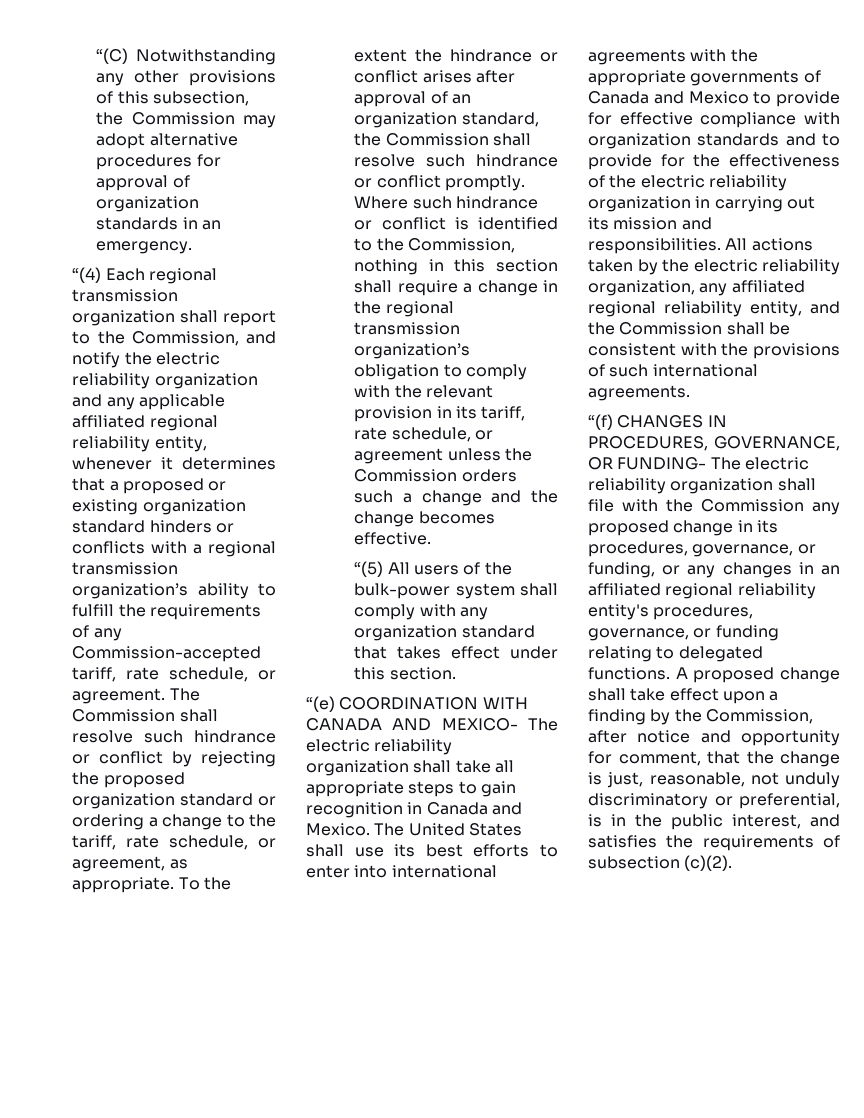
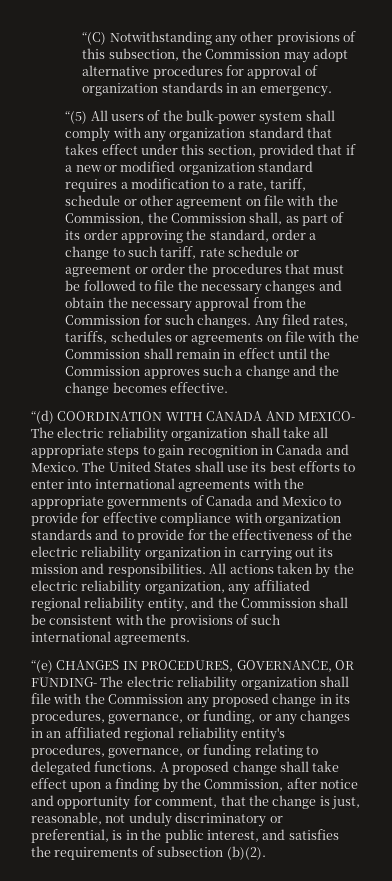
[72,267,217,284] [72,289,179,302] [72,310,276,326] [72,331,276,346] [72,352,220,368] [72,373,258,389] [72,394,225,410] [72,415,218,431] [72,436,207,452] [72,457,276,470] [72,478,227,494] [72,499,246,515] [72,520,234,533] [72,541,276,557] [72,562,179,575] [72,583,276,599] [72,604,261,620] [72,625,122,641] [72,646,262,662] [72,667,276,682] [72,688,200,704] [72,709,218,722] [72,730,276,743] [72,751,276,767] [72,772,185,788] [72,793,276,809] [72,814,276,830] [72,835,276,850] [72,856,188,872] [72,877,231,893] [354,49,558,62] [354,70,515,83] [354,91,471,107] [354,112,539,128] [354,133,531,146] [354,154,558,167] [354,175,525,191] [354,196,538,209] [354,217,558,230] [354,238,515,253] [354,259,558,275] [354,280,558,296] [354,301,454,317] [354,322,461,335] [354,343,471,359] [354,364,527,380] [354,385,493,398] [354,406,526,422] [354,427,493,442] [354,448,532,464] [354,469,517,482] [354,490,558,506] [354,511,495,527] [354,532,432,545] // “(4) Each regional transmission organization shall report to the Commission, and notify the electric reliability organization and any applicable affiliated regional reliability entity, whenever it determines that a proposed or existing organization standard hinders or conflicts with a regional transmission organization’s ability to fulfill the requirements of any Commission-accepted tariff, rate schedule, or agreement. The Commission shall resolve such hindrance or conflict by rejecting the proposed organization standard or ordering a change to the tariff, rate schedule, or agreement, as appropriate. To the extent the hindrance or conflict arises after approval of an organization standard, the Commission shall resolve such hindrance or conflict promptly. Where such hindrance or conflict is identified to the Commission, nothing in this section shall require a change in the regional transmission organization’s obligation to comply with the relevant provision in its tariff, rate schedule, or agreement unless the Commission orders such a change and the change becomes effective. -> (332, 91) none
[389,667,456,680] [306,696,335,712] section. // “(e) -> [207,144,356,158] [65,161,314,175] [65,178,307,192] [65,195,338,209] [65,212,345,226] [65,229,317,243] [65,246,300,260] [65,263,345,277] [65,280,342,295] [65,297,307,312] [65,314,349,329] [65,331,359,345] [65,348,331,359] [65,365,340,379] [65,382,228,396] [31,410,54,424] section, provided that if a new or modified organization standard requires a modification to a rate, tariff, schedule or other agreement on file with the Commission, the Commission shall, as part of its order approving the standard, order a change to such tariff, rate schedule or agreement or order the procedures that must be followed to file the necessary changes and obtain the necessary approval from the Commission for such changes. Any filed rates, tariffs, schedules or agreements on file with the Commission shall remain in effect until the Commission approves such a change and the change becomes effective. // “(d)
[588,414,613,430] “(f) -> [31,660,53,673] “(e)
[684,855,733,871] (c)(2). -> [226,846,266,860] (b)(2).

